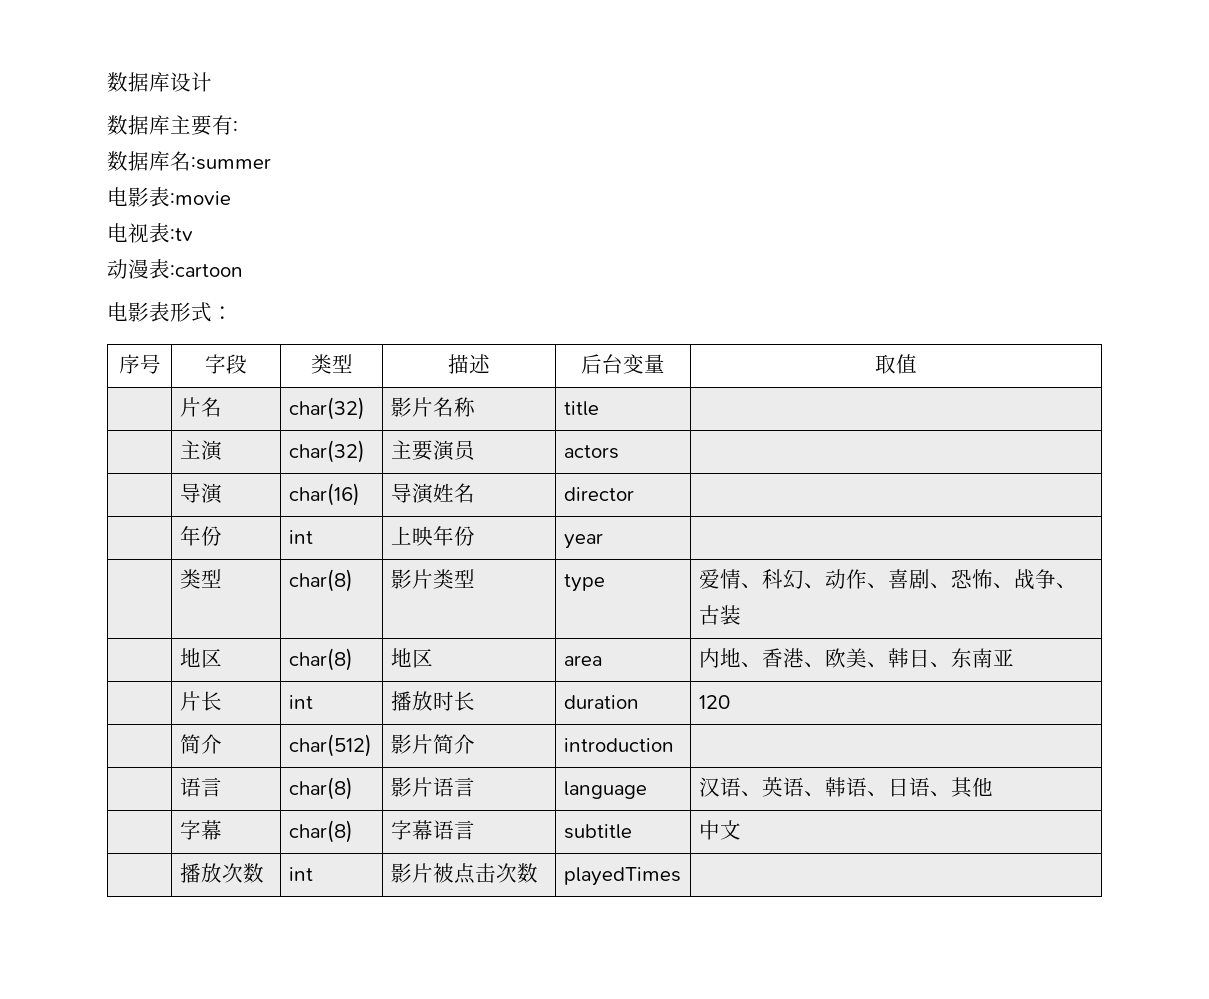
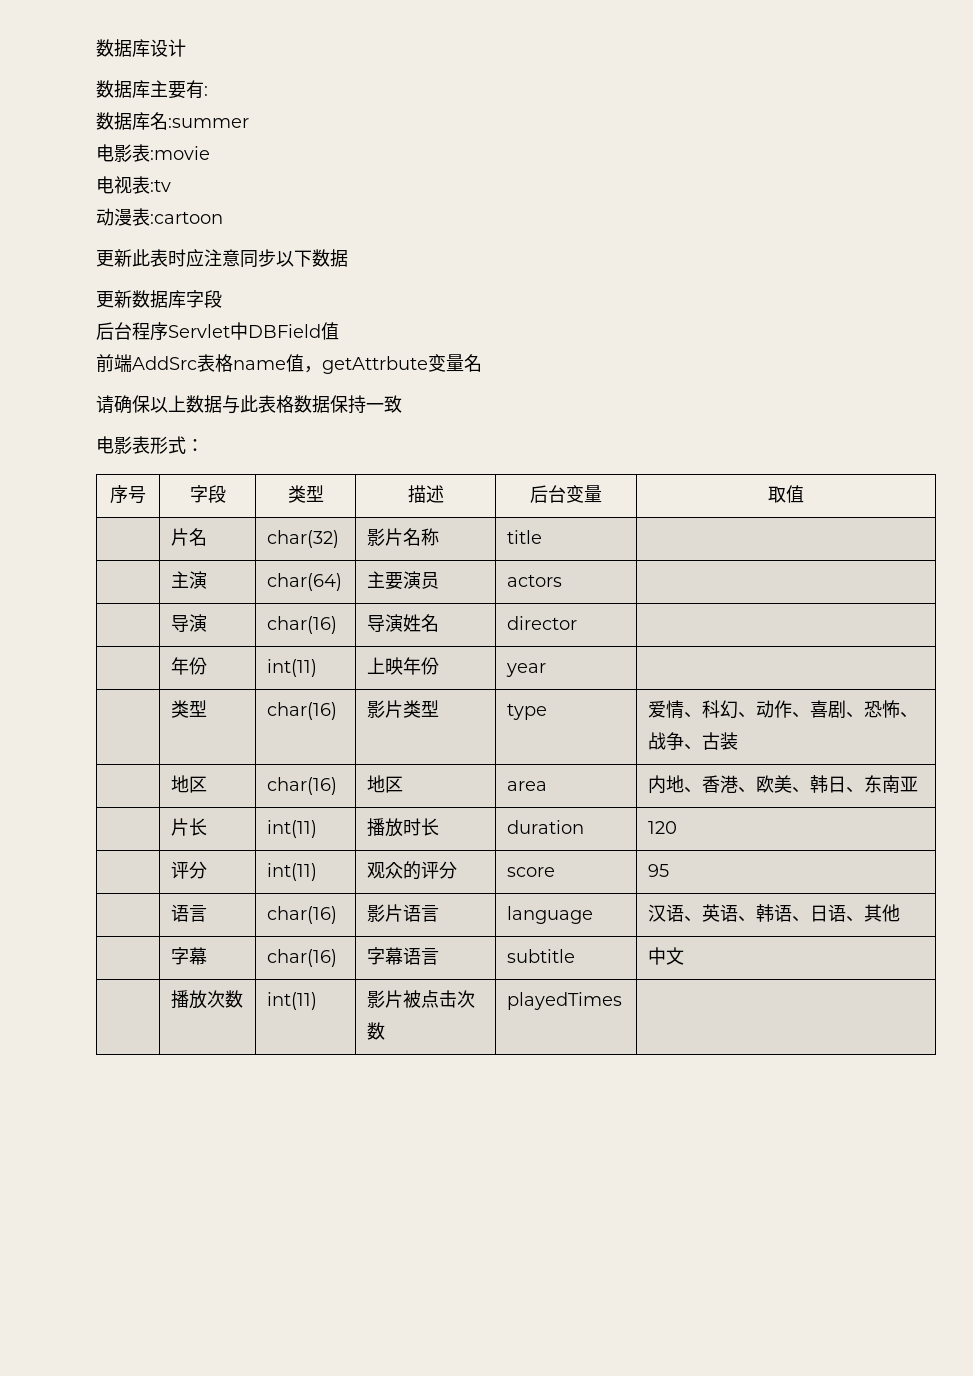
(243, 270) none -> [96,249,348,268] [96,290,222,308] [96,322,339,341] [96,354,482,374] [96,395,402,414] // 更新此表时应注意同步以下数据 // 更新数据库字段 // 后台程序Servlet中DBField值 // 前端AddSrc表格name值，getAttrbute变量名 // 请确保以上数据与此表格数据保持一致
[288,440,365,463] char(32) -> [267,573,343,591] char(64)
[288,530,313,544] int -> [267,659,318,677] int(11)
[288,569,353,592] char(8) -> [267,702,338,720] char(16)
[288,648,353,671] char(8) -> [267,777,338,795] char(16)
[288,695,313,709] int -> [267,820,318,838] int(11)
[179,734,222,754] [288,734,372,757] [390,734,475,754] [563,738,674,752] [179,777,222,797] [288,777,353,800] 简介 | char(512) | 影片简介 | introduction | // | 语言 | char(8) -> [171,861,208,879] [267,863,318,881] [367,861,458,880] [507,867,556,877] [648,864,670,877] [171,904,208,922] [267,906,338,924] 评分 | int(11) | 观众的评分 | score | 95 // | 语言 | char(16)
[288,820,353,843] char(8) -> [267,949,338,967] char(16)
[288,867,313,881] int -> [267,992,318,1010] int(11)

